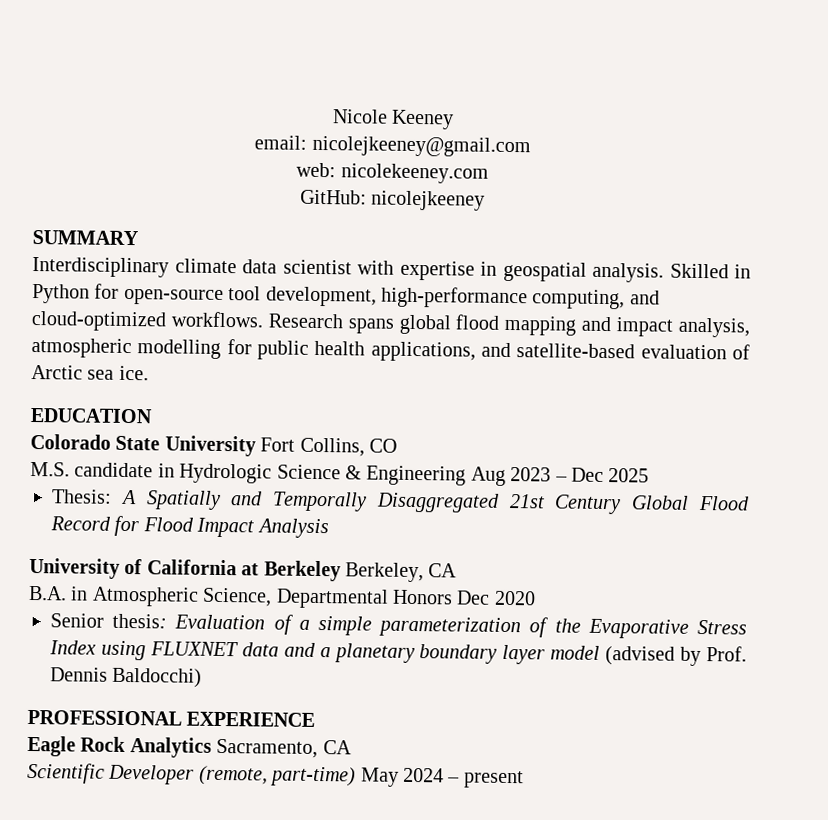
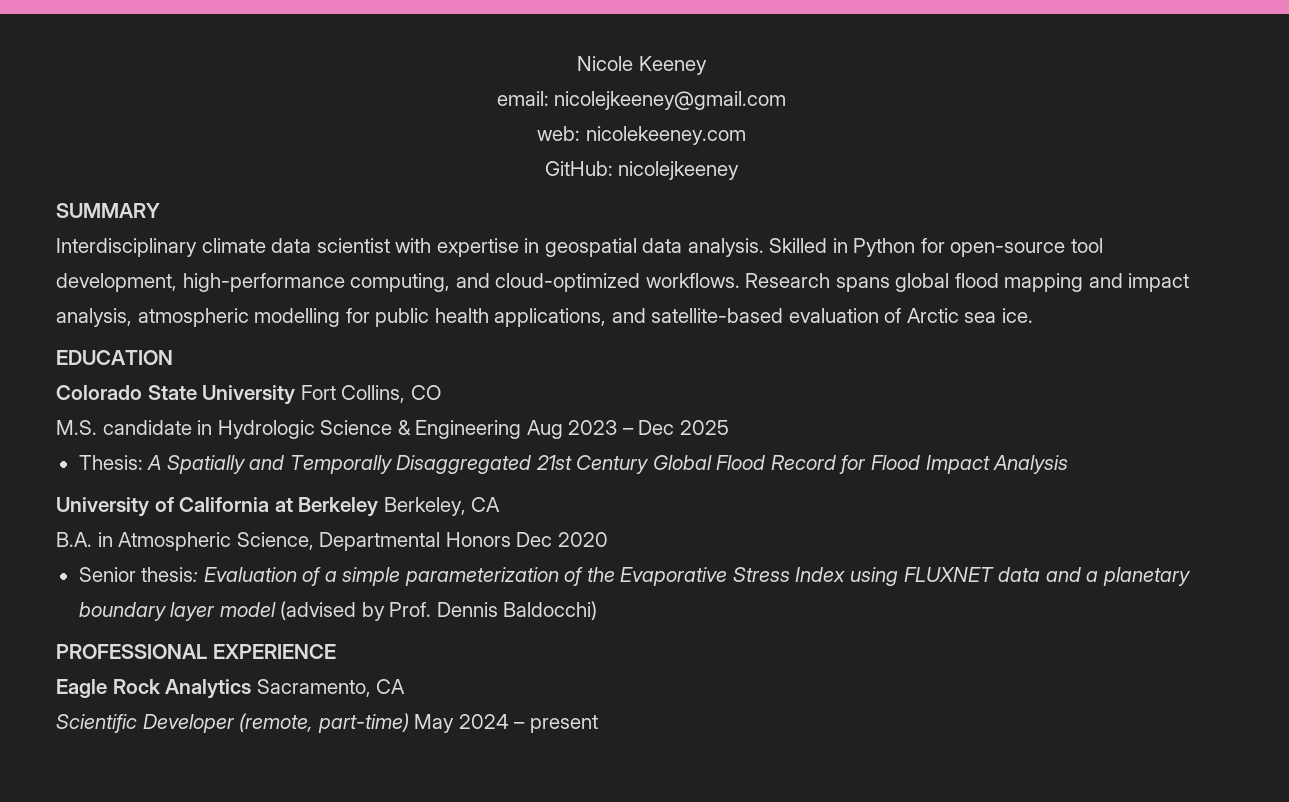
(587, 271) none -> [642,238,683,253] data

